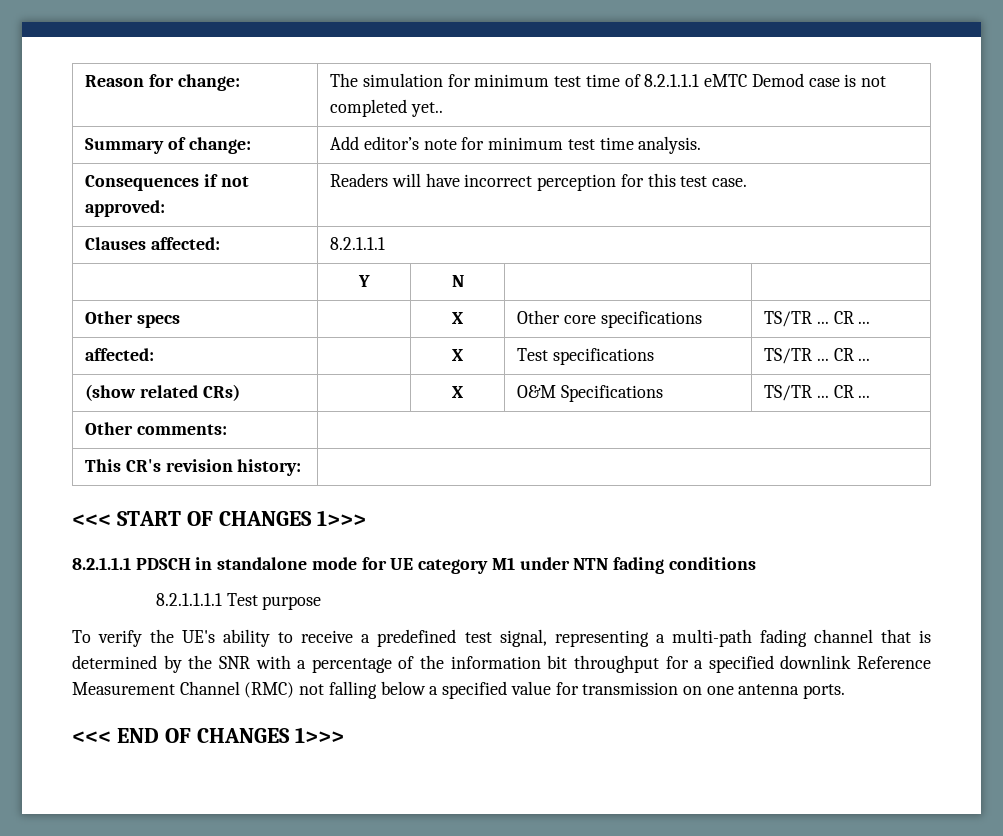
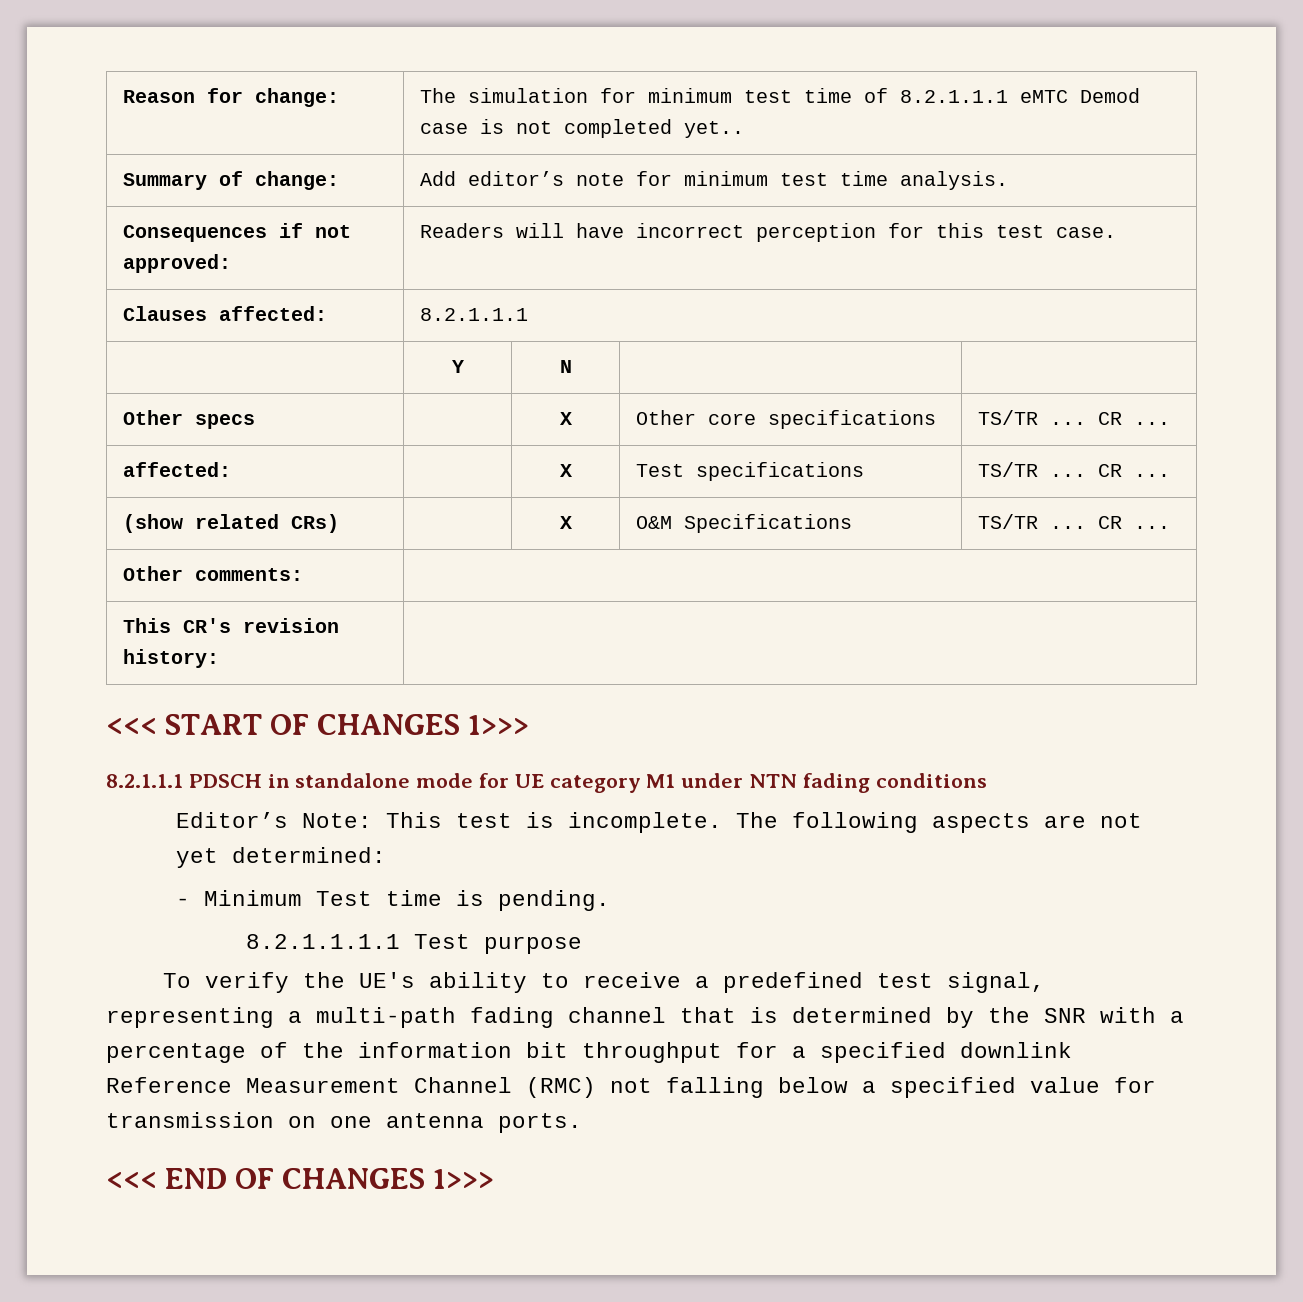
(756, 563) none -> [176,812,1143,833] [176,847,387,868] [176,890,611,911] // Editor’s Note: This test is incomplete. The following aspects are not yet determined: // - Minimum Test time is pending.

